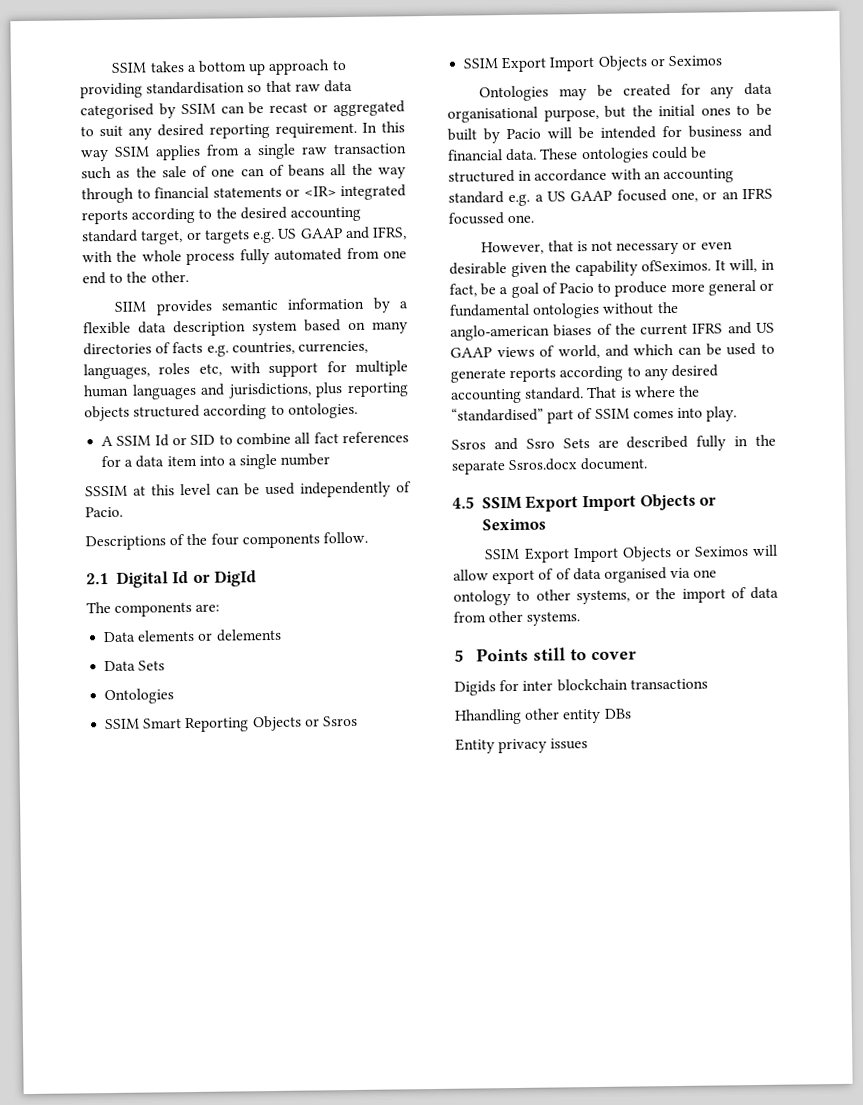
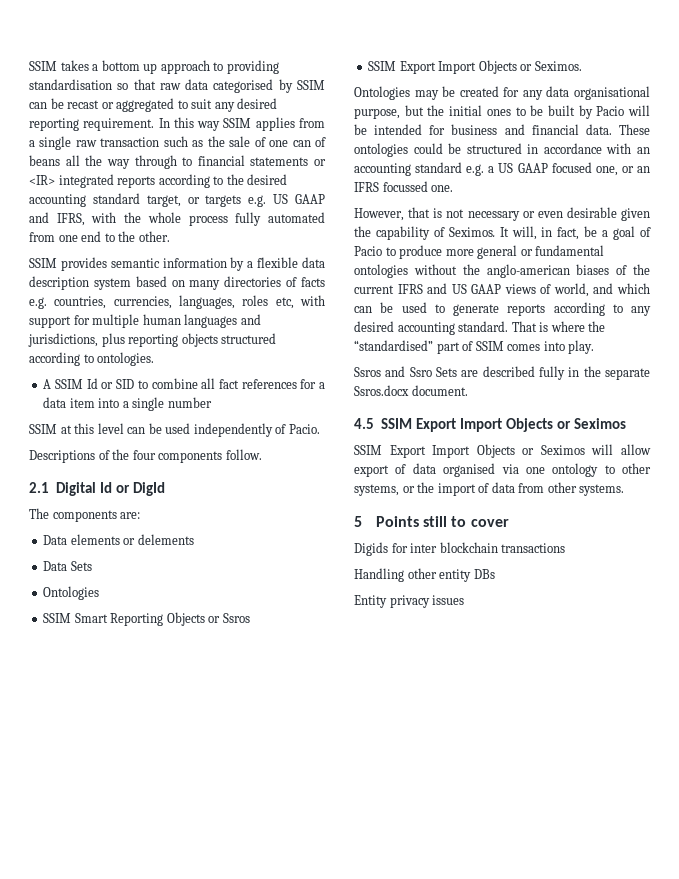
[114,301,147,312] SIIM -> [29,258,57,268] SSIM
[85,485,128,497] SSSIM -> [29,424,57,434] SSIM
[667,55,722,67] Seximos -> [534,61,582,71] Seximos.
[641,259,712,272] ofSeximos. -> [433,227,495,237] of Seximos.
[555,568,572,580] of -> (407, 469) none
[454,708,522,725] Hhandling -> [354,568,404,582] Handling

